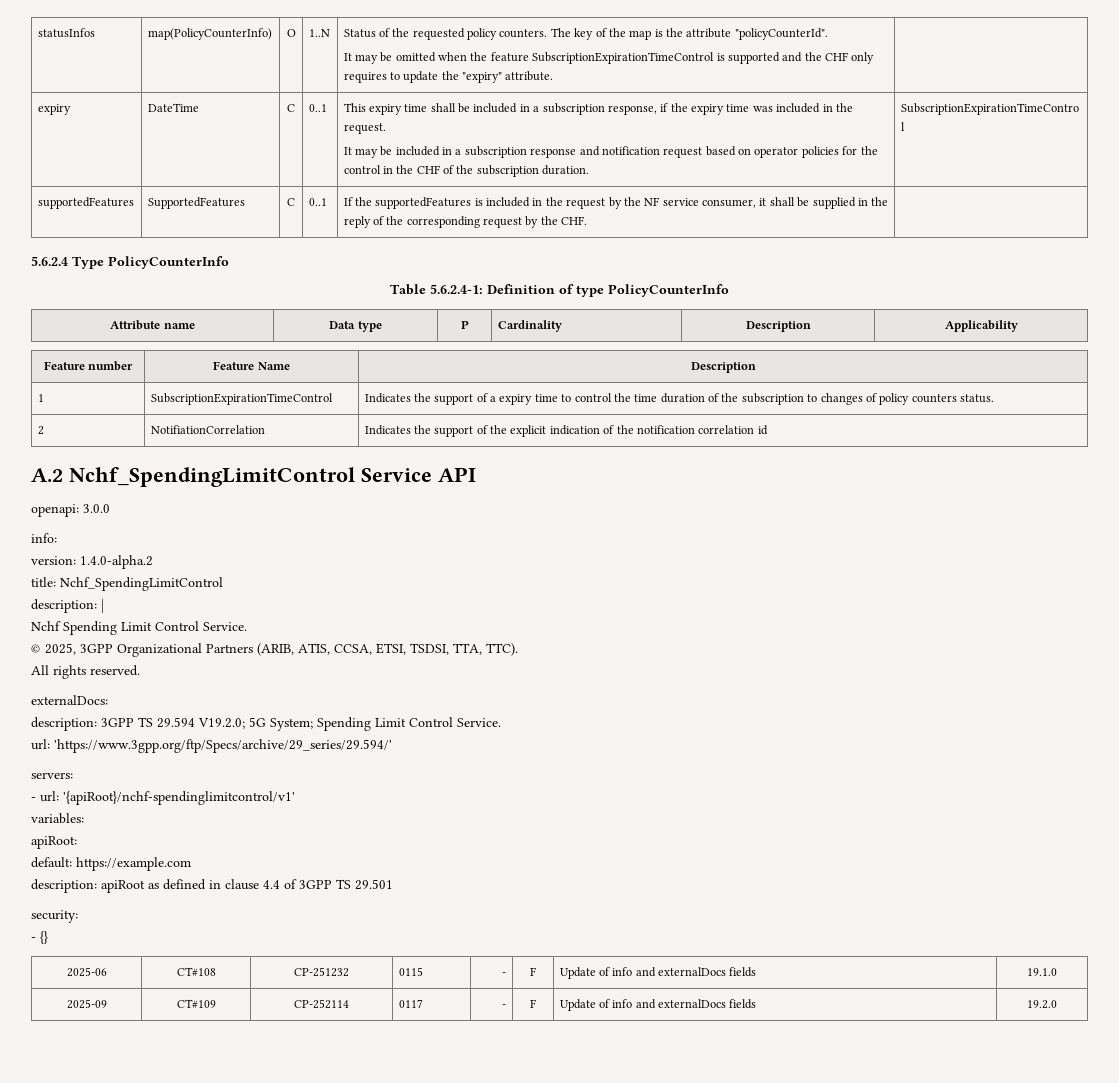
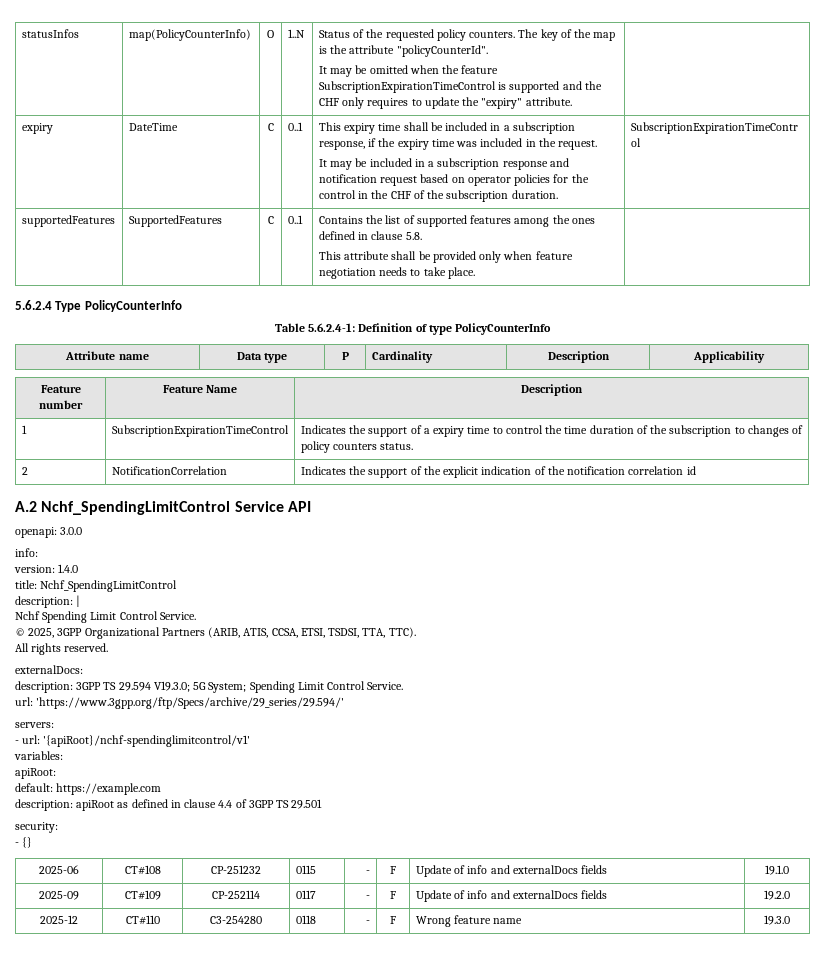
[343,197,889,209] [343,216,588,228] If the supportedFeatures is included in the request by the NF service consumer, it shall be supplied in the reply of the corresponding request by the CHF. -> [318,215,595,227] [318,231,422,240] [318,251,573,263] [318,267,475,279] Contains the list of supported features among the ones defined in clause 5.8. // This attribute shall be provided only when feature negotiation needs to take place.
[150,425,265,434] NotifiationCorrelation -> [111,466,227,475] NotificationCorrelation
[80,555,153,569] 1.4.0-alpha.2 -> [58,564,79,573] 1.4.0
[198,718,245,729] V19.2.0; -> [153,681,190,692] V19.3.0;
(1057, 1004) none -> [40,915,78,924] [125,915,160,925] [210,916,262,924] [295,915,316,924] [366,920,371,924] [390,916,396,924] [415,915,523,927] [764,915,790,925] // 2025-12 | CT#110 | C3-254280 | 0118 | - | F | Wrong feature name | 19.3.0

